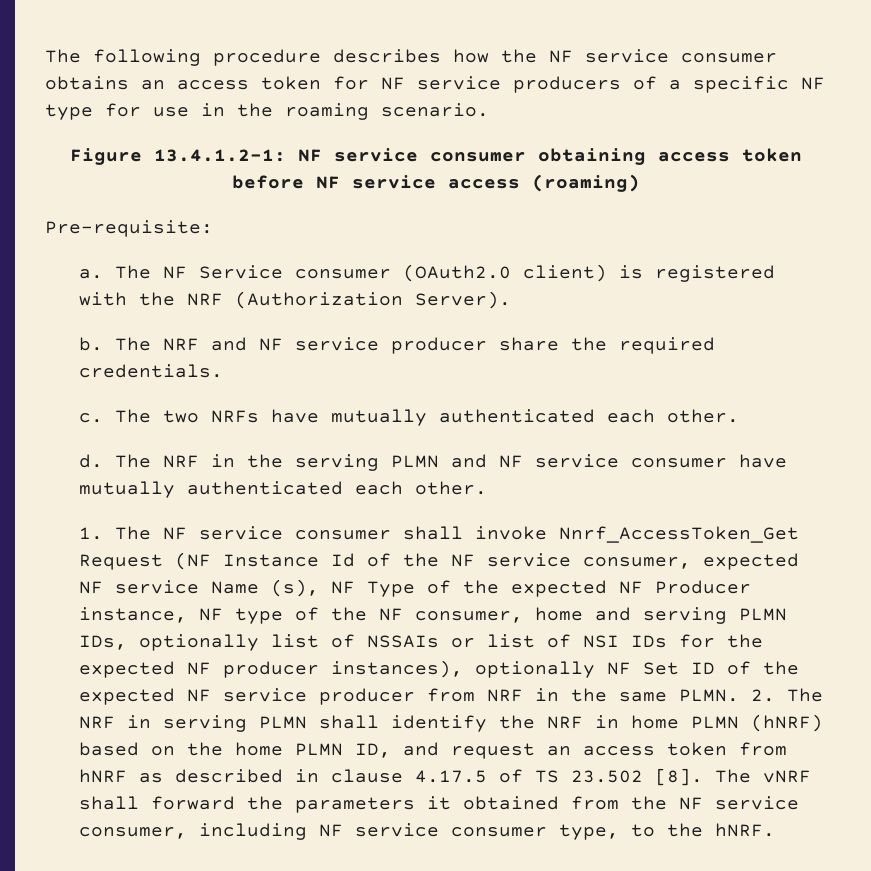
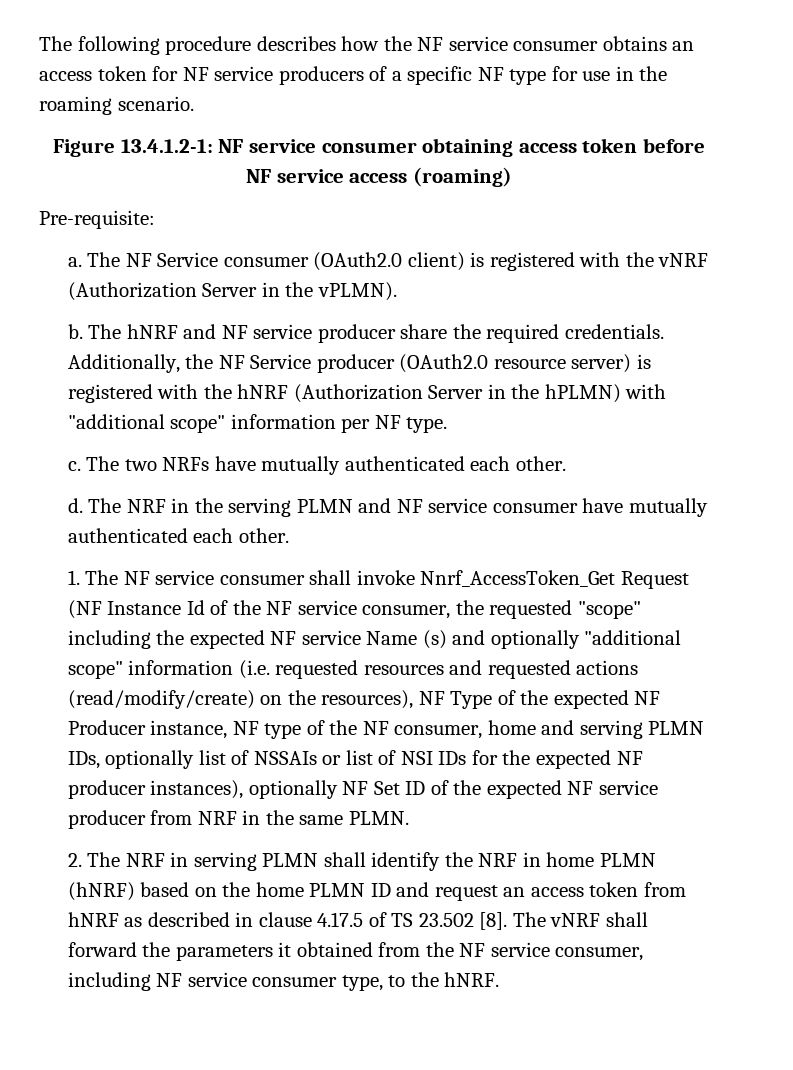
[186,291,511,309] NRF (Authorization Server). -> [658,253,709,267] [67,282,397,301] vNRF (Authorization Server in the vPLMN).
[162,338,199,351] NRF -> [126,324,178,339] hNRF
(223, 371) none -> [67,354,651,373] [67,384,667,403] [67,414,448,433] Additionally, the NF Service producer (OAuth2.0 resource server) is registered with the hNRF (Authorization Server in the hPLMN) with "additional scope" information per NF type.
[702,553,799,570] [78,579,319,597] expected NF service Name (s), -> [455,600,641,619] [67,630,682,649] [67,660,639,679] [67,690,414,709] the requested "scope" including the expected NF service Name (s) and optionally "additional scope" information (i.e. requested resources and requested actions (read/modify/create) on the resources),
(739, 695) none -> (409, 818) //
[354,743,391,758] ID, -> [370,883,391,897] ID

